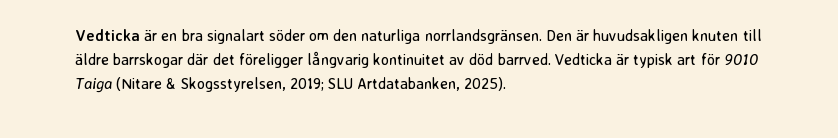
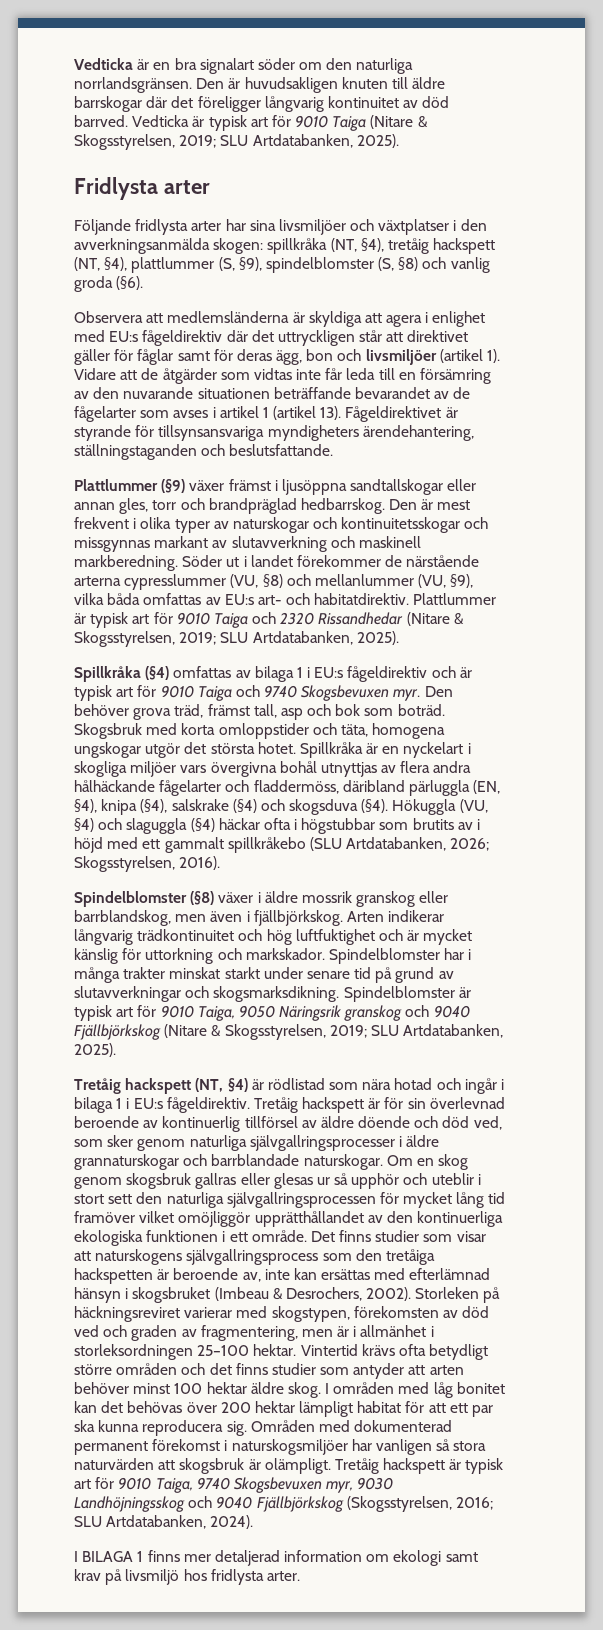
(507, 84) none -> [74,177,210,200] [74,219,487,235] [74,238,496,254] [74,257,490,273] [74,276,144,292] [74,311,486,327] [74,330,469,346] [74,349,501,365] [74,368,492,384] [74,387,471,399] [74,406,458,422] [74,425,474,441] [74,444,334,460] [74,479,477,495] [74,498,471,514] [74,517,489,533] [74,536,421,552] [74,555,480,571] [74,574,474,590] [74,593,497,605] [74,612,464,628] [74,631,399,647] [74,666,472,682] [74,685,453,701] [74,704,445,720] [74,723,446,739] [74,742,471,758] [74,761,472,777] [74,780,501,796] [74,799,488,815] [74,818,481,834] [74,837,490,853] [74,856,221,872] [74,891,449,907] [74,910,445,926] [74,929,473,945] [74,948,472,964] [74,967,454,983] [74,986,471,1002] [74,1005,470,1021] [74,1024,504,1040] [74,1043,116,1057] [74,1078,505,1094] [74,1097,505,1113] [74,1116,502,1132] [74,1135,440,1151] [74,1154,469,1170] [74,1173,481,1189] [74,1192,506,1208] [74,1211,504,1227] [74,1230,486,1246] [74,1249,435,1265] [74,1268,491,1284] [74,1287,501,1303] [74,1306,490,1322] [74,1325,434,1341] [74,1344,489,1360] [74,1363,464,1379] [74,1382,505,1398] [74,1401,494,1417] [74,1420,453,1436] [74,1439,487,1455] [74,1458,504,1474] [74,1477,394,1493] [74,1496,493,1512] [74,1515,254,1529] [74,1550,478,1566] [74,1569,300,1585] // Fridlysta arter // Följande fridlysta arter har sina livsmiljöer och växtplatser i den avverkningsanmälda skogen: spillkråka (NT, §4), tretåig hackspett (NT, §4), plattlummer (S, §9), spindelblomster (S, §8) och vanlig groda (§6). // Observera att medlemsländerna är skyldiga att agera i enlighet med EU:s fågeldirektiv där det uttryckligen står att direktivet gäller för fåglar samt för deras ägg, bon och livsmiljöer (artikel 1). Vidare att de åtgärder som vidtas inte får leda till en försämring av den nuvarande situationen beträffande bevarandet av de fågelarter som avses i artikel 1 (artikel 13). Fågeldirektivet är styrande för tillsynsansvariga myndigheters ärendehantering, ställningstaganden och beslutsfattande. // Plattlummer (§9) växer främst i ljusöppna sandtallskogar eller annan gles, torr och brandpräglad hedbarrskog. Den är mest frekvent i olika typer av naturskogar och kontinuitetsskogar och missgynnas markant av slutavverkning och maskinell markberedning. Söder ut i landet förekommer de närstående arterna cypresslummer (VU, §8) och mellanlummer (VU, §9), vilka båda omfattas av EU:s art- och habitatdirektiv. Plattlummer är typisk art för 9010 Taiga och 2320 Rissandhedar (Nitare & Skogsstyrelsen, 2019; SLU Artdatabanken, 2025). // Spillkråka (§4) omfattas av bilaga 1 i EU:s fågeldirektiv och är typisk art för 9010 Taiga och 9740 Skogsbevuxen myr. Den behöver grova träd, främst tall, asp och bok som boträd. Skogsbruk med korta omloppstider och täta, homogena ungskogar utgör det största hotet. Spillkråka är en nyckelart i skogliga miljöer vars övergivna bohål utnyttjas av flera andra hålhäckande fågelarter och fladdermöss, däribland pärluggla (EN, §4), knipa (§4), salskrake (§4) och skogsduva (§4). Hökuggla (VU, §4) och slaguggla (§4) häckar ofta i högstubbar som brutits av i höjd med ett gammalt spillkråkebo (SLU Artdatabanken, 2026; Skogsstyrelsen, 2016). // Spindelblomster (§8) växer i äldre mossrik granskog eller barrblandskog, men även i fjällbjörkskog. Arten indikerar långvarig trädkontinuitet och hög luftfuktighet och är mycket känslig för uttorkning och markskador. Spindelblomster har i många trakter minskat starkt under senare tid på grund av slutavverkningar och skogsmarksdikning. Spindelblomster är typisk art för 9010 Taiga, 9050 Näringsrik granskog och 9040 Fjällbjörkskog (Nitare & Skogsstyrelsen, 2019; SLU Artdatabanken, 2025). // Tretåig hackspett (NT, §4) är rödlistad som nära hotad och ingår i bilaga 1 i EU:s fågeldirektiv. Tretåig hackspett är för sin överlevnad beroende av kontinuerlig tillförsel av äldre döende och död ved, som sker genom naturliga självgallringsprocesser i äldre grannaturskogar och barrblandade naturskogar. Om en skog genom skogsbruk gallras eller glesas ur så upphör och uteblir i stort sett den naturliga självgallringsprocessen för mycket lång tid framöver vilket omöjliggör upprätthållandet av den kontinuerliga ekologiska funktionen i ett område. Det finns studier som visar att naturskogens självgallringsprocess som den tretåiga hackspetten är beroende av, inte kan ersättas med efterlämnad hänsyn i skogsbruket (Imbeau & Desrochers, 2002). Storleken på häckningsreviret varierar med skogstypen, förekomsten av död ved och graden av fragmentering, men är i allmänhet i storleksordningen 25–100 hektar. Vintertid krävs ofta betydligt större områden och det finns studier som antyder att arten behöver minst 100 hektar äldre skog. I områden med låg bonitet kan det behövas över 200 hektar lämpligt habitat för att ett par ska kunna reproducera sig. Områden med dokumenterad permanent förekomst i naturskogsmiljöer har vanligen så stora naturvärden att skogsbruk är olämpligt. Tretåig hackspett är typisk art för 9010 Taiga, 9740 Skogsbevuxen myr, 9030 Landhöjningsskog och 9040 Fjällbjörkskog (Skogsstyrelsen, 2016; SLU Artdatabanken, 2024). // I BILAGA 1 finns mer detaljerad information om ekologi samt krav på livsmiljö hos fridlysta arter.

